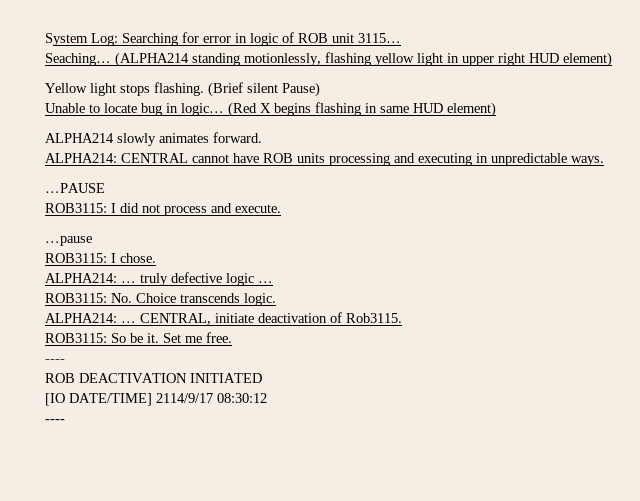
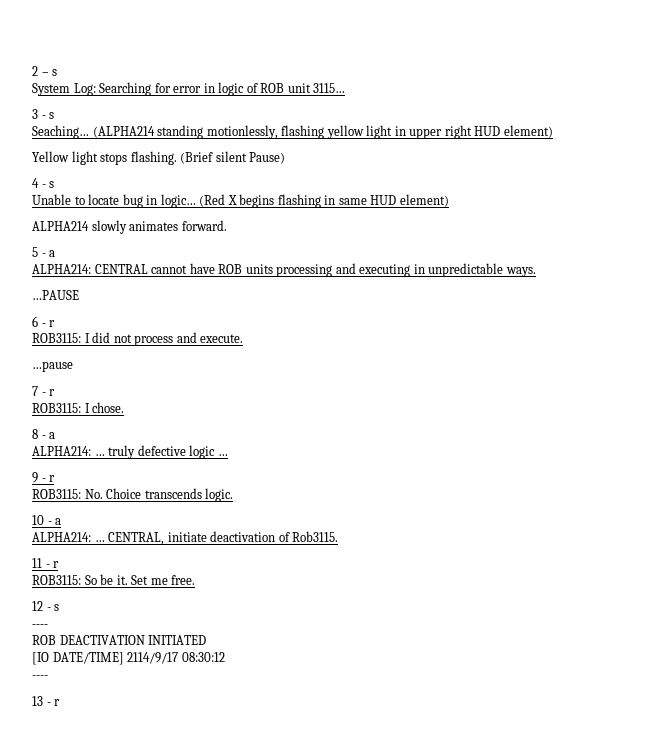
(45, 39) none -> [32,66,58,76] 2 – s //
(401, 38) none -> [32,109,55,119] // 3 - s
(320, 89) none -> [32,178,55,188] // 4 - s
(262, 137) none -> [32,247,56,257] // 5 - a
(105, 188) none -> [32,316,56,327] // 6 - r
(92, 241) none -> [32,386,56,396] // 7 - r
(156, 258) none -> [32,429,56,439] // 8 - a
(273, 282) none -> [32,472,56,483] // 9 - r
(276, 299) none -> [32,515,62,525] // 10 - a
(402, 318) none -> [32,558,60,568] // 11 - r
(232, 337) none -> [32,601,60,611] // 12 - s
(65, 421) none -> [32,696,61,706] // 13 - r

